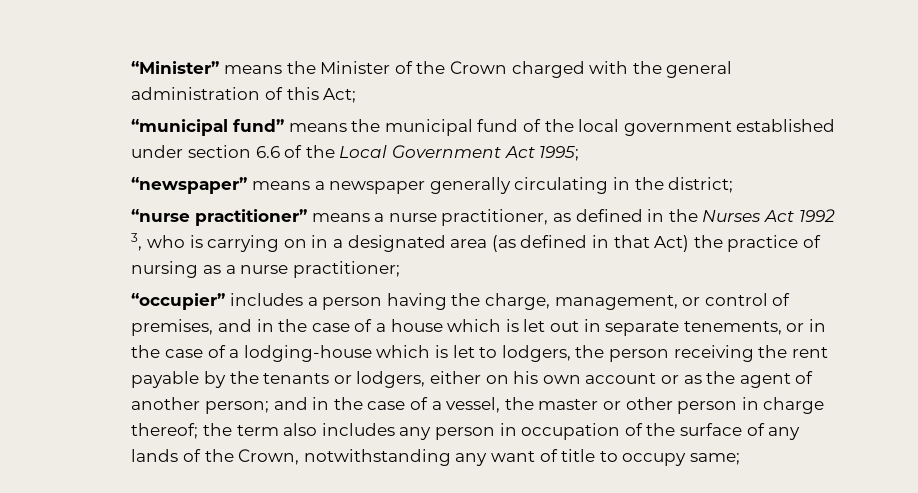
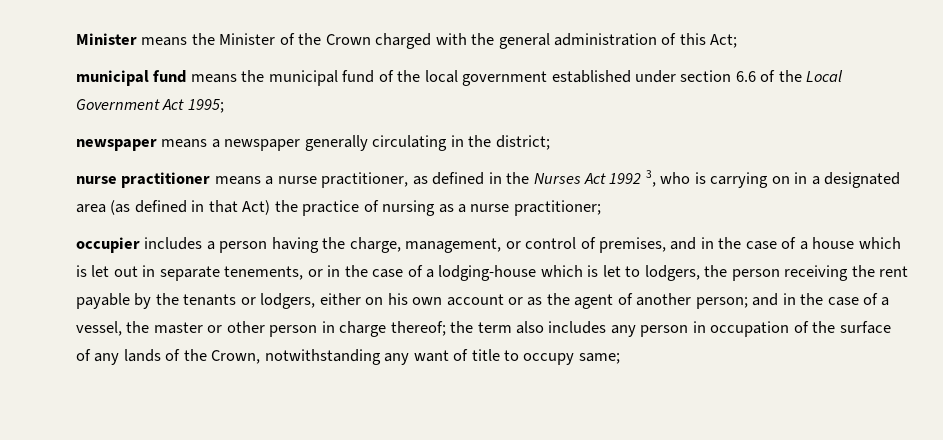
[131,61,220,74] “Minister” -> [75,33,137,45] Minister
[131,119,285,136] “municipal fund” -> [75,70,187,86] municipal fund
[131,177,248,194] “newspaper” -> [75,139,157,151] newspaper
[131,209,308,226] “nurse practitioner” -> [75,172,211,188] nurse practitioner
[131,293,226,310] “occupier” -> [75,237,140,253] occupier

